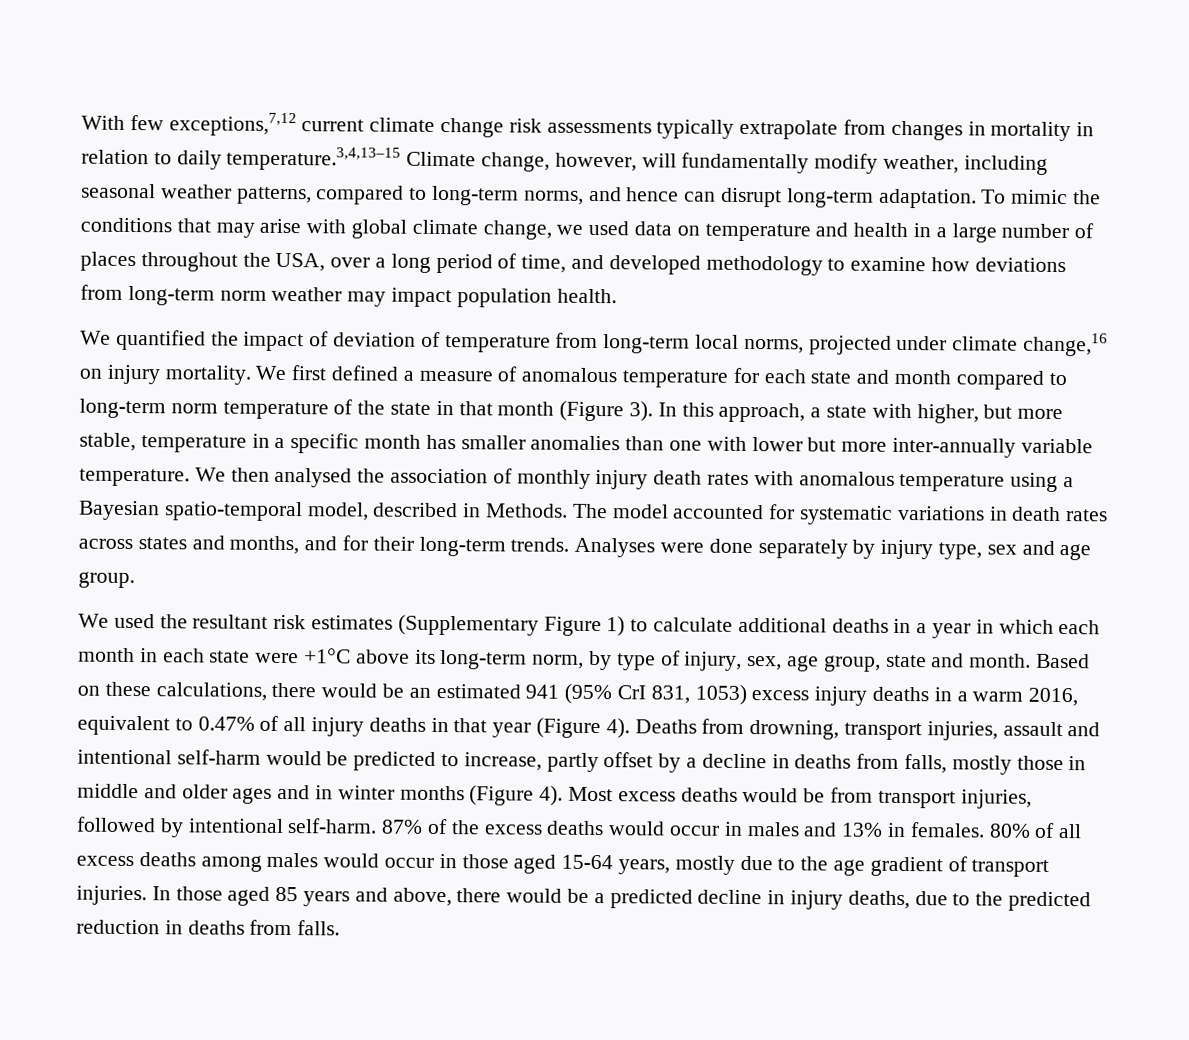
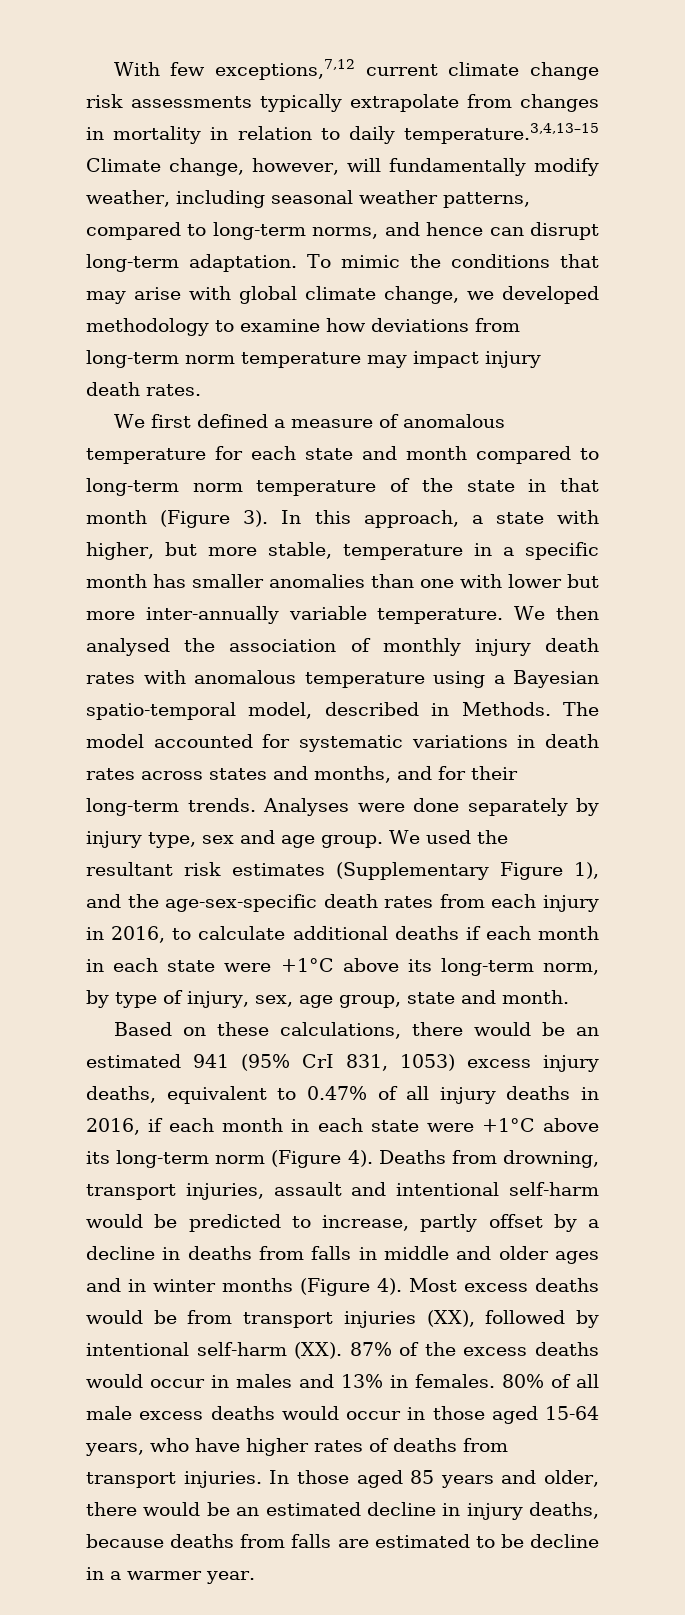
[588,220,1095,243] [80,251,605,274] used data on temperature and health in a large number of places throughout the USA, over a long period of time, and -> (494, 295) none
[271,286,343,302] weather -> [241,352,361,368] temperature
[456,288,617,308] [80,329,1109,357] [79,364,251,385] population health. // We quantified the impact of deviation of temperature from long-term local norms, projected under climate change,16 on injury mortality. -> [485,351,541,368] [86,382,201,396] injury death rates. //
(135, 580) // -> (383, 841) none
[606,616,1054,639] 1) to calculate additional deaths in a year in which -> [574,862,599,879] [86,894,599,912] [86,926,481,943] 1), and the age-sex-specific death rates from each injury in 2016, to calculate additional deaths if
(1032, 660) none -> (569, 997) //
[872,686,1079,707] deaths in a warm 2016, -> [86,1086,156,1103] deaths,
[453,718,532,738] that year -> [86,1118,599,1135] [86,1150,266,1168] 2016, if each month in each state were +1°C above its long-term norm
[904,754,1064,775] falls, mostly those -> [311,1246,352,1260] falls
[960,789,1032,809] injuries, -> [343,1310,475,1328] injuries (XX),
[287,818,378,834] self-harm. -> [196,1342,343,1359] self-harm (XX).
[76,852,319,872] excess deaths among males -> [86,1406,275,1420] male excess deaths
[674,855,968,877] mostly due to the age gradient of -> [150,1438,508,1456] who have higher rates of deaths from
[392,887,693,909] above, there would be a predicted -> [544,1470,600,1487] [86,1502,361,1516] older, there would be an estimated
[914,891,1092,912] [76,919,341,936] due to the predicted reduction in deaths from falls. -> [86,1534,599,1548] [86,1567,255,1584] because deaths from falls are estimated to be decline in a warmer year.

